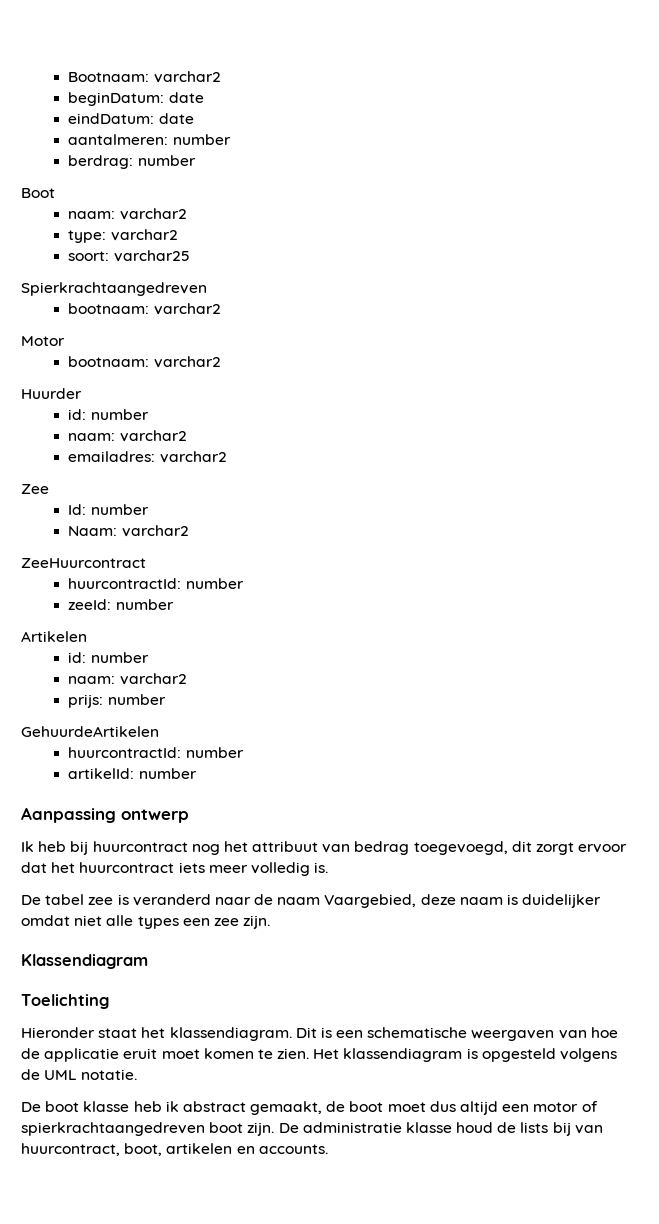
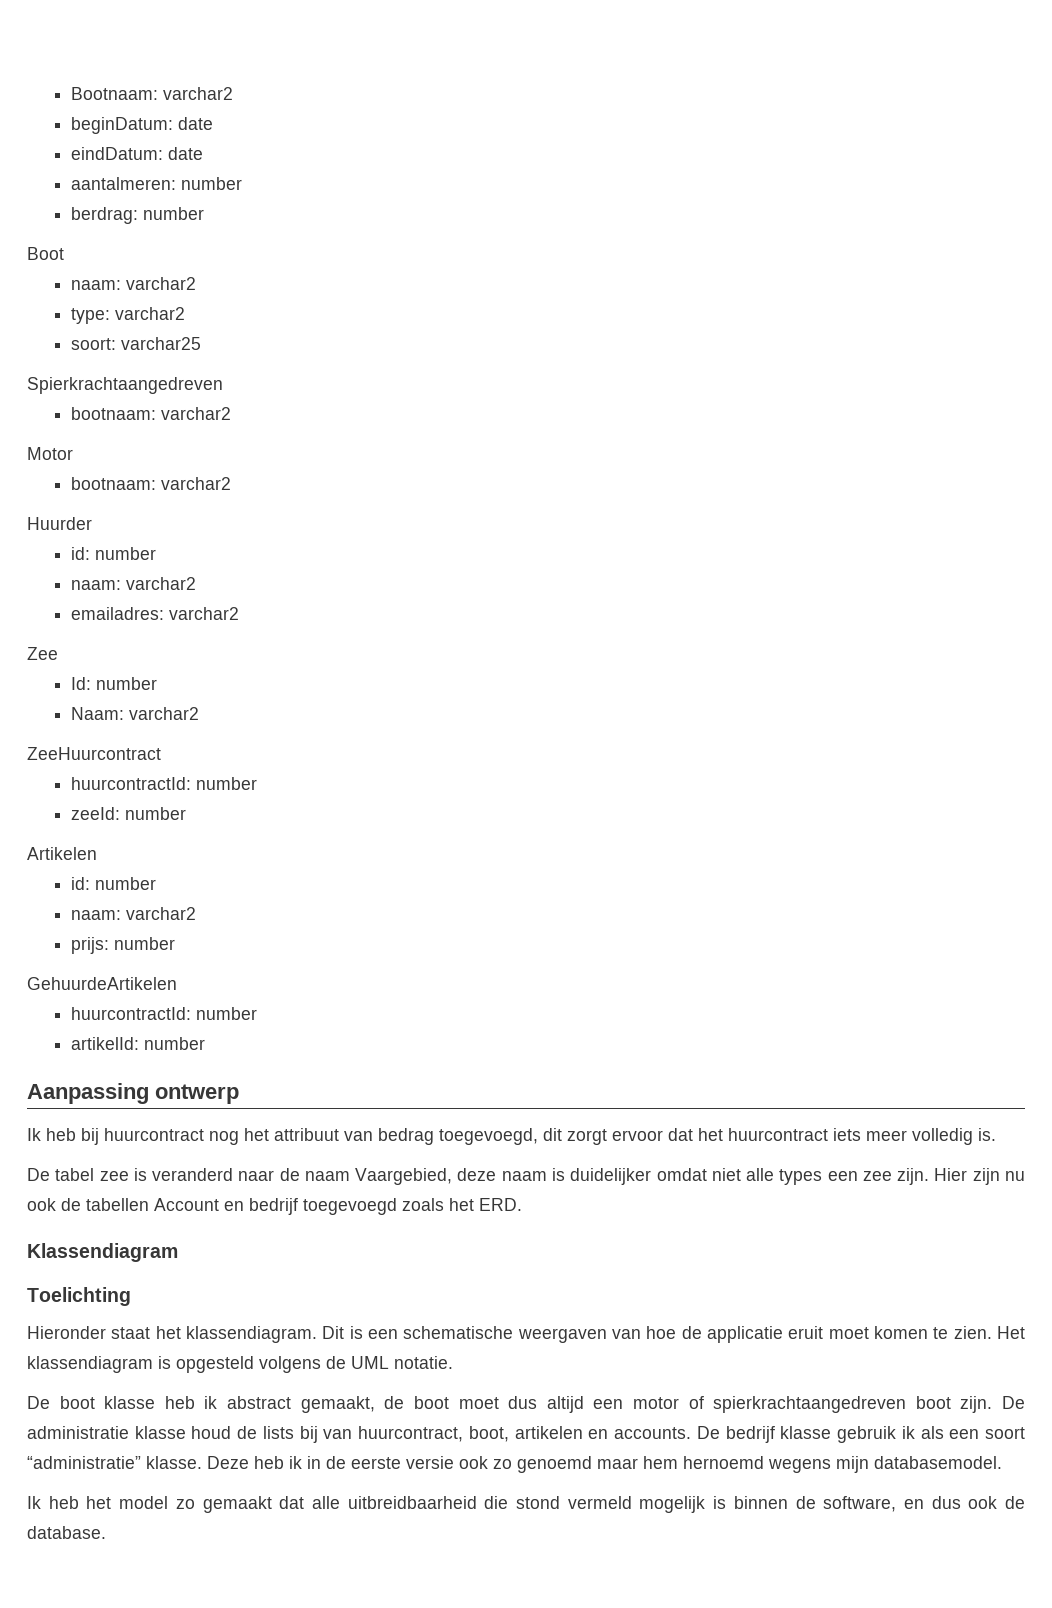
(271, 922) none -> [934,1168,1025,1185] [27,1198,522,1215] Hier zijn nu ook de tabellen Account en bedrijf toegevoegd zoals het ERD.
(328, 1149) none -> [696,1426,1025,1443] [27,1456,1002,1473] [27,1496,1026,1513] [27,1526,106,1539] De bedrijf klasse gebruik ik als een soort “administratie” klasse. Deze heb ik in de eerste versie ook zo genoemd maar hem hernoemd wegens mijn databasemodel. // Ik heb het model zo gemaakt dat alle uitbreidbaarheid die stond vermeld mogelijk is binnen de software, en dus ook de database.

